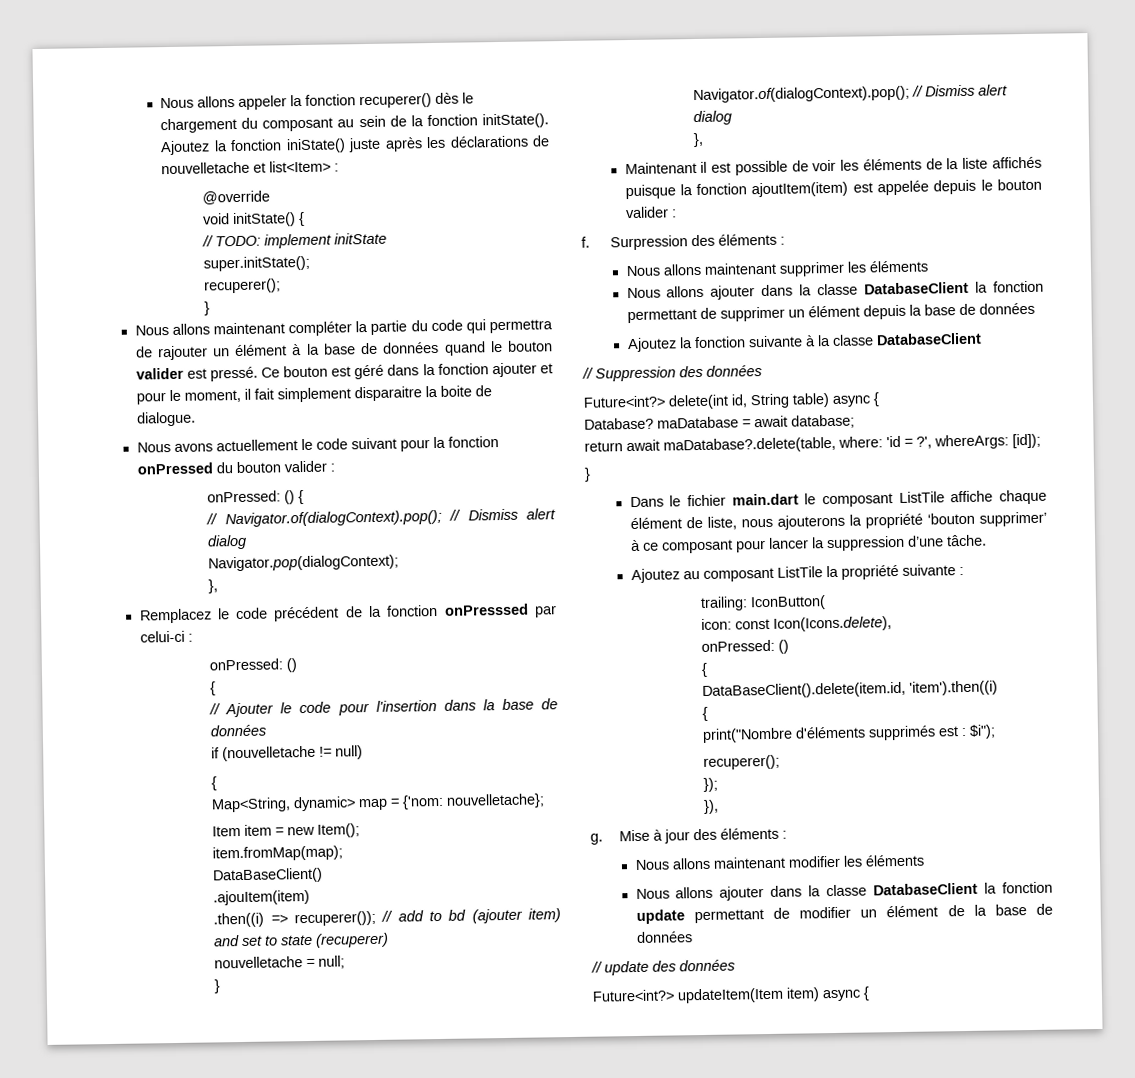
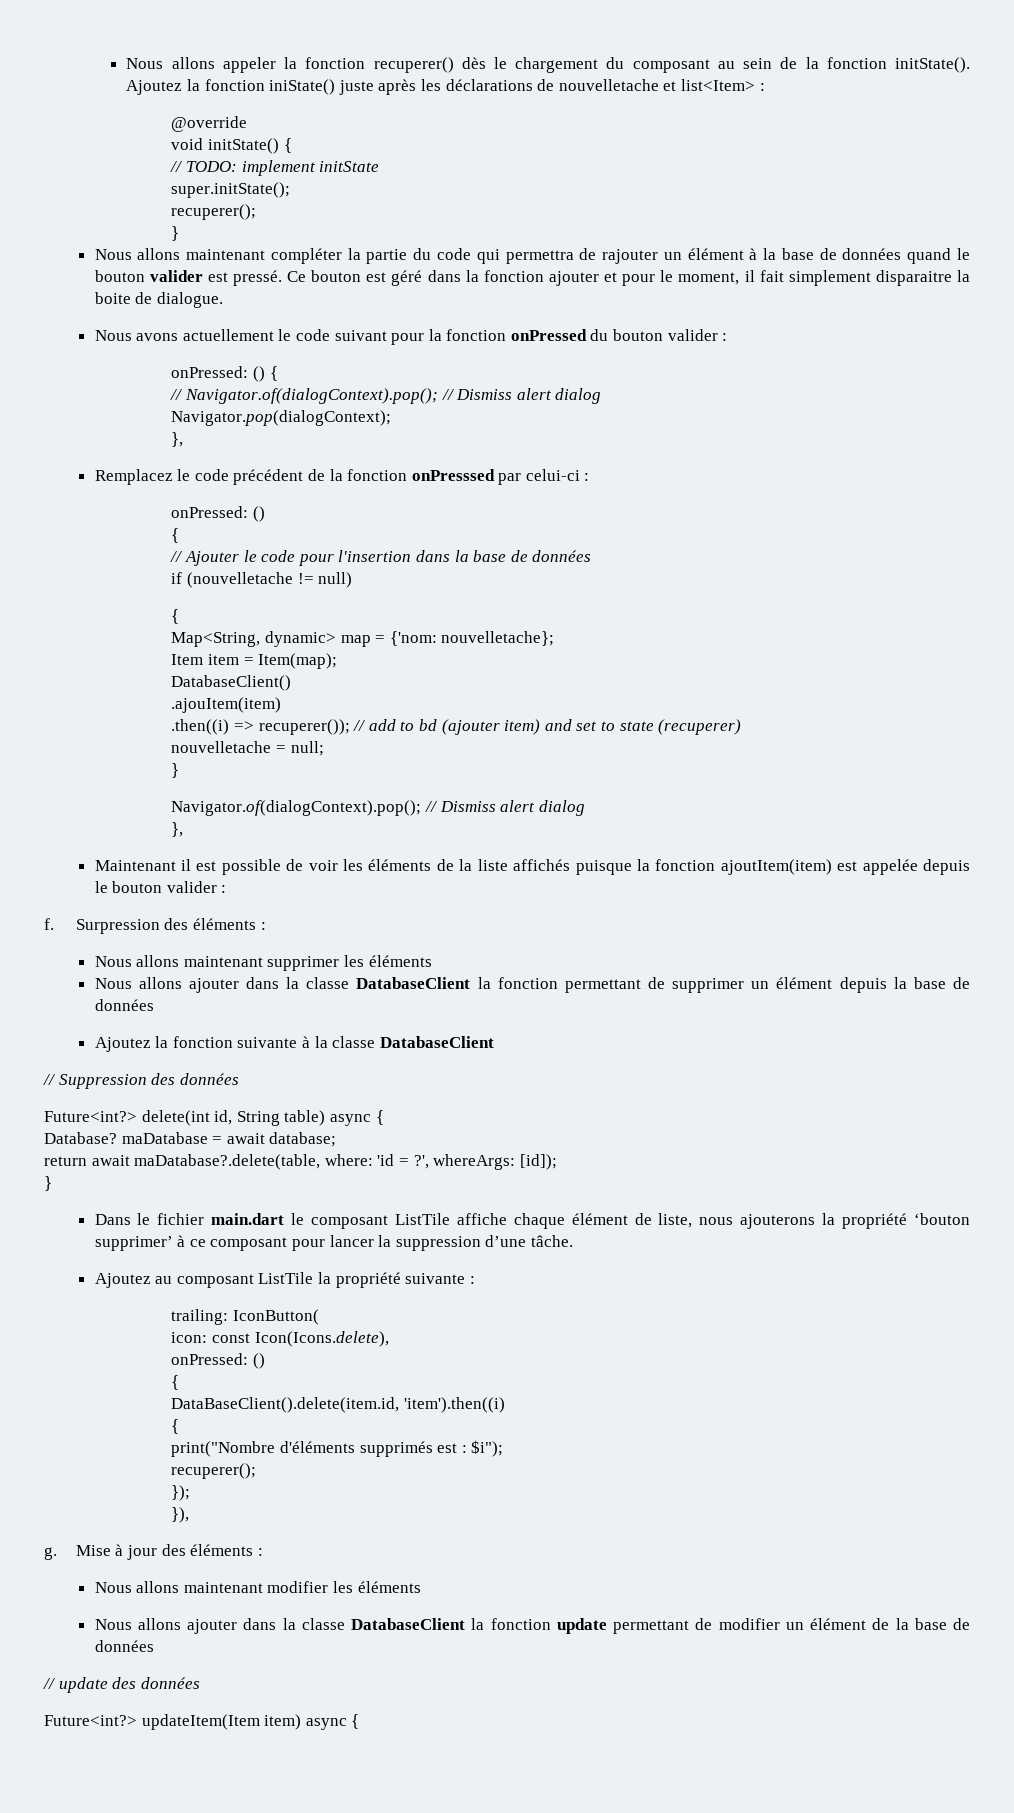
[287,823,361,838] [212,845,344,862] [212,867,324,884] new Item(); // item.fromMap(map); // DataBaseClient() -> [258,653,338,669] [171,675,292,691] Item(map); // DatabaseClient()

